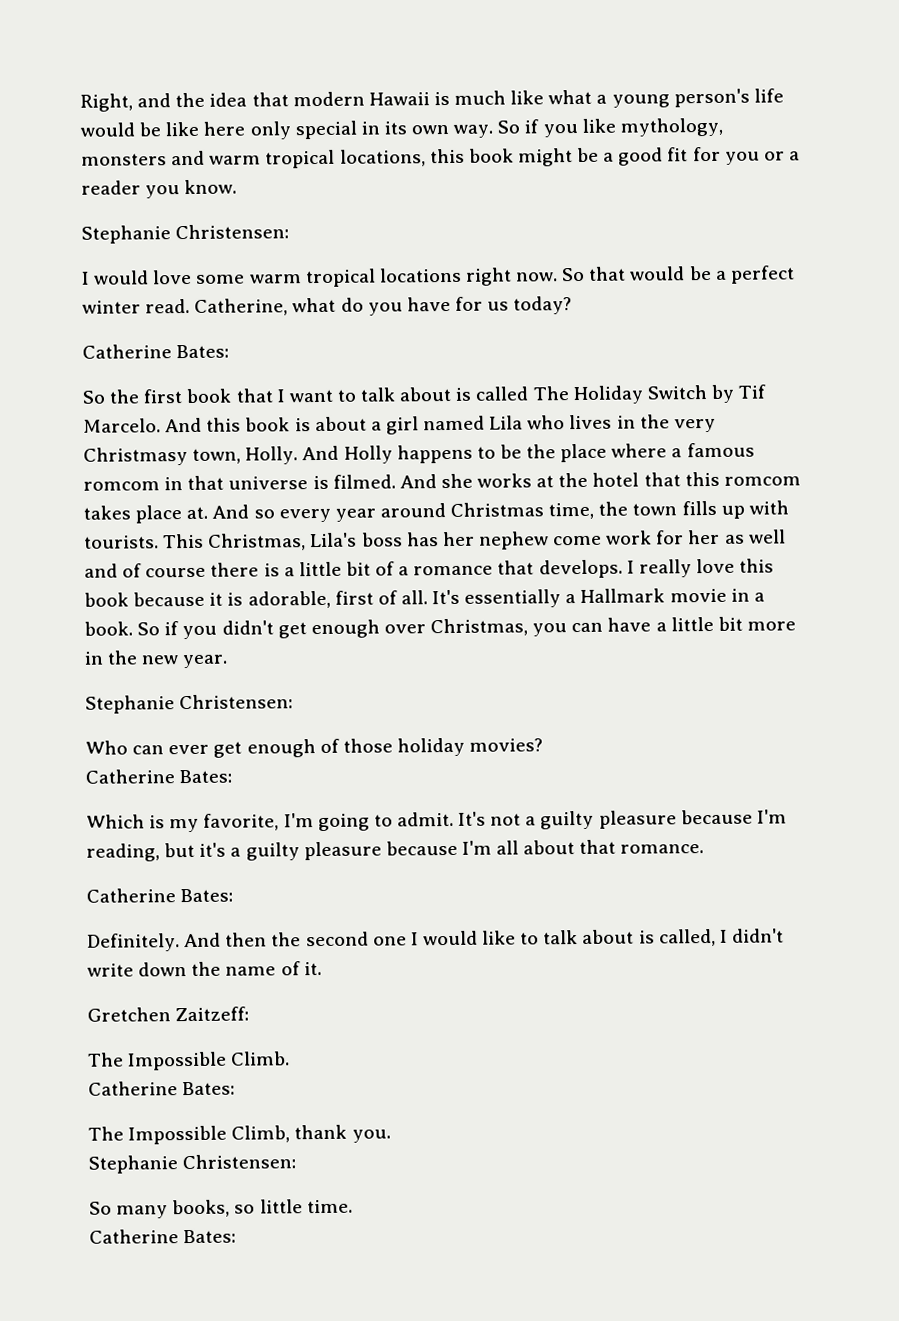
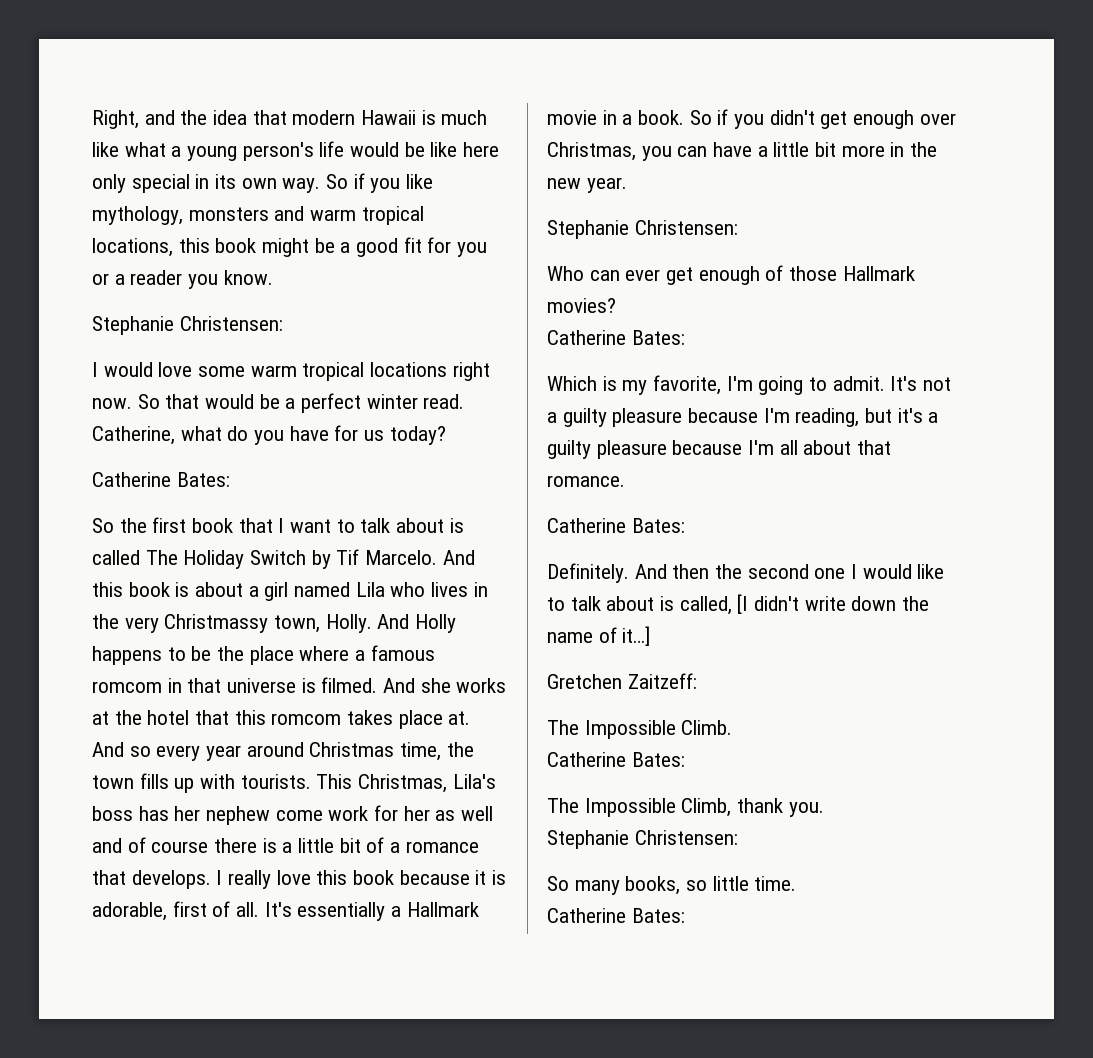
[83,447,188,466] Christmasy -> [164,614,269,633] Christmassy
[396,737,465,757] holiday -> [842,266,915,281] Hallmark
[719,929,728,943] I -> [737,594,749,614] [I
[303,961,322,976] it. -> [622,626,651,646] it…]

